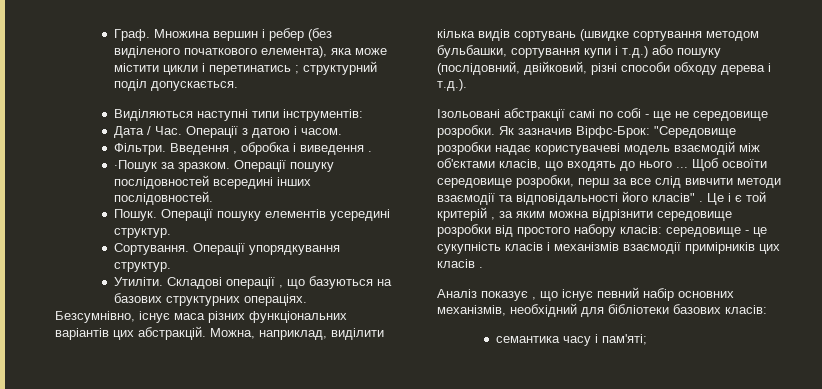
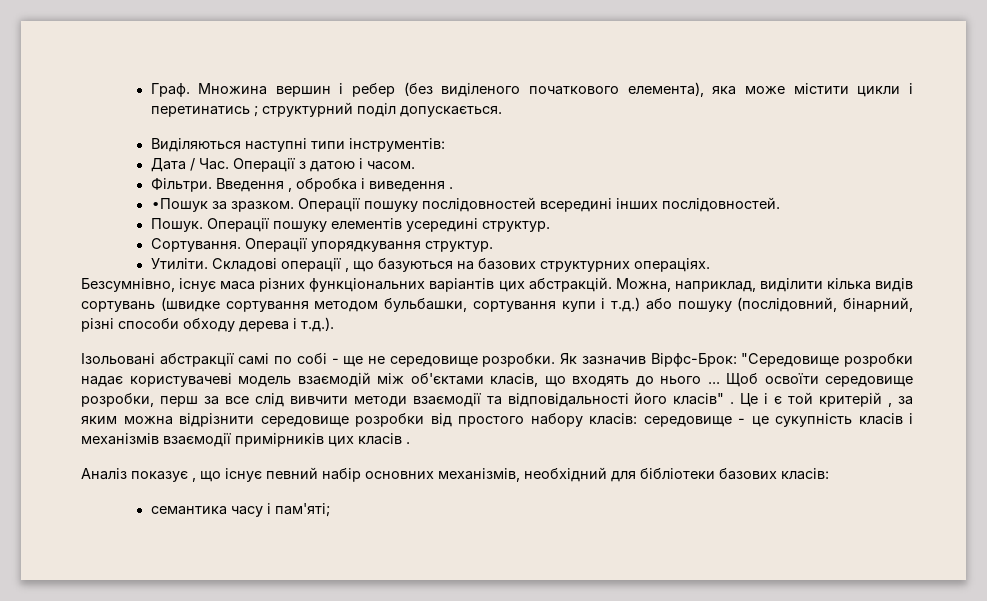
[524,61,587,75] двійковий, -> [843,297,913,312] бінарний,

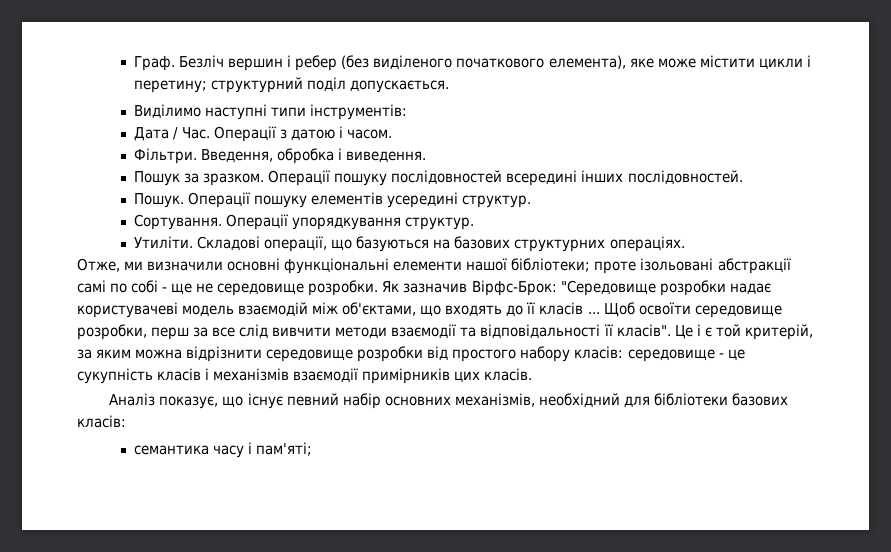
[198,83,268,95] Множина -> [179,55,225,68] Безліч
[712,86,737,95] яка -> [629,58,654,68] яке
[150,106,258,117] перетинатись ; -> [134,80,208,93] перетину;
[150,138,241,152] Виділяються -> [134,104,202,119] Виділимо
[215,178,453,192] [150,198,208,212] Введення , обробка і виведення . // ∙Пошук -> [201,148,427,164] [134,171,181,186] Введення, обробка і виведення. // Пошук
[280,258,349,272] операції , -> [264,236,328,252] операції,
[81,277,914,292] [81,297,913,312] [81,317,334,332] [81,353,155,365] Безсумнівно, існує маса різних функціональних варіантів цих абстракцій. Можна, наприклад, виділити кілька видів сортувань (швидке сортування методом бульбашки, сортування купи і т.д.) або пошуку (послідовний, бінарний, різні способи обходу дерева і т.д.). // Ізольовані -> [77,258,714,274] Отже, ми визначили основні функціональні елементи нашої бібліотеки; проте ізольовані
[410,373,538,387] об'єктами класів, -> [342,302,417,316] об'єктами,
[660,376,701,384] нього -> [526,302,584,315] її класів
[634,392,735,405] його класів" . -> [603,324,671,337] її класів".
[819,392,893,407] критерій , -> [744,324,813,340] критерій,
[358,433,410,445] класів . -> [484,368,533,381] класів.
[131,471,196,482] показує , -> [159,396,219,409] показує,

